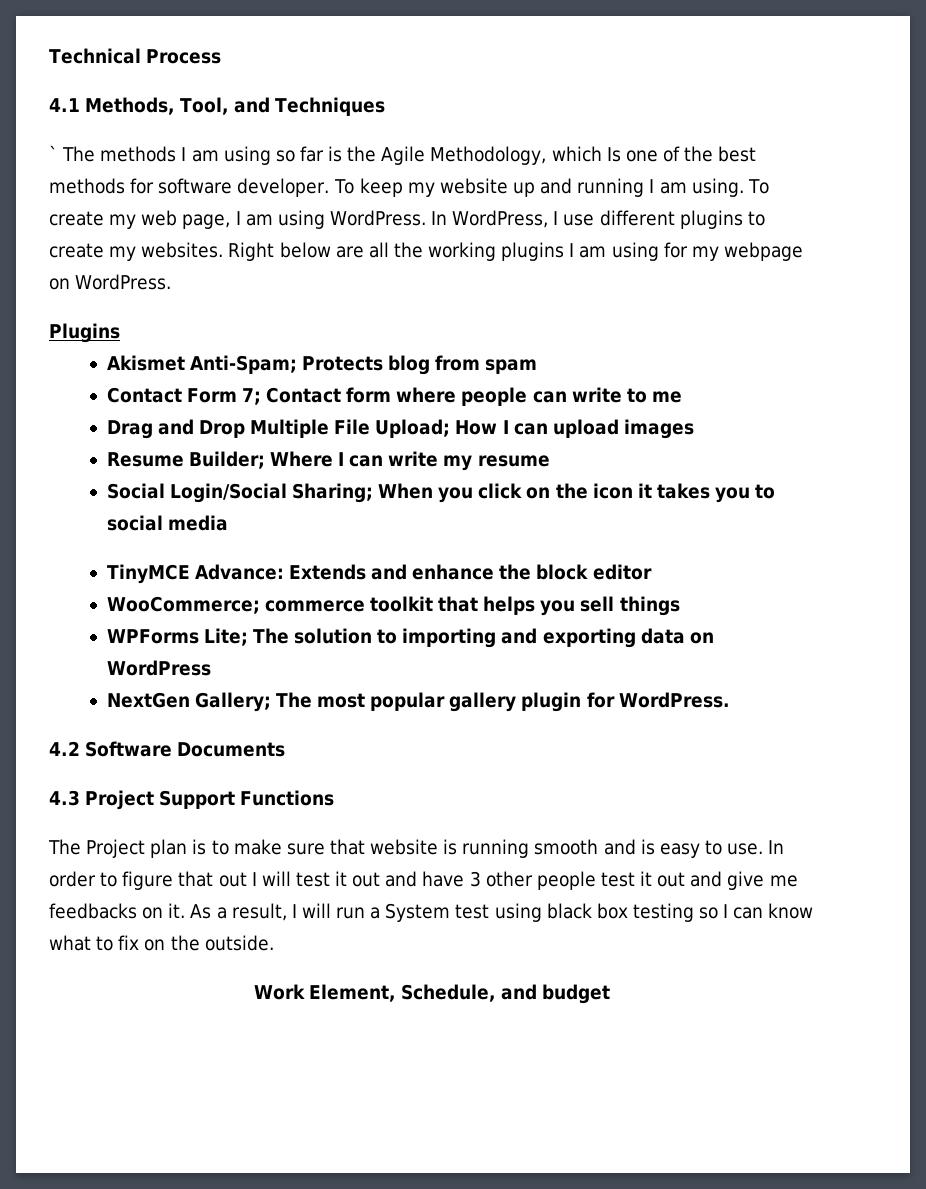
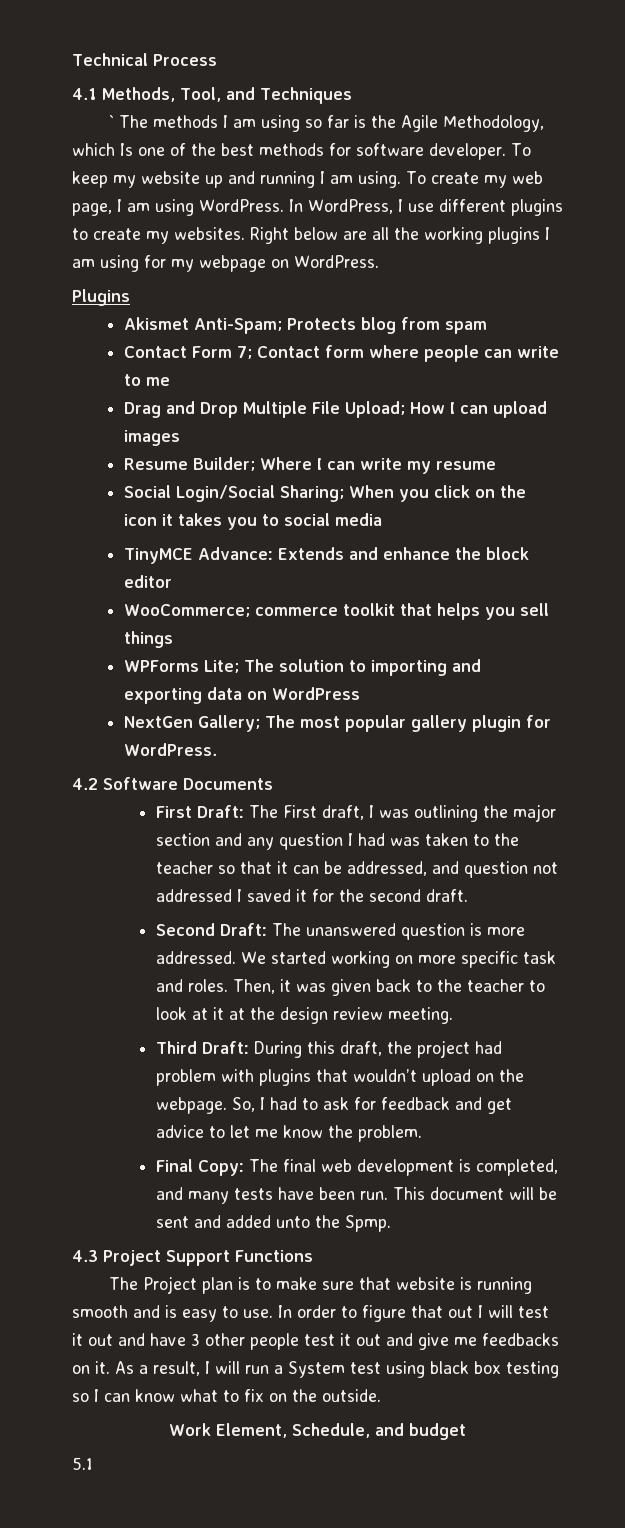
(286, 749) none -> [156,804,557,822] [156,833,520,850] [156,861,559,878] [156,889,469,902] [156,923,526,940] [156,951,557,968] [156,979,546,996] [156,1007,454,1024] [156,1040,503,1058] [156,1069,525,1086] [156,1097,513,1114] [156,1125,423,1142] [156,1159,559,1176] [156,1187,558,1204] [156,1215,392,1232] // First Draft: The First draft, I was outlining the major section and any question I had was taken to the teacher so that it can be addressed, and question not addressed I saved it for the second draft. // Second Draft: The unanswered question is more addressed. We started working on more specific task and roles. Then, it was given back to the teacher to look at it at the design review meeting. // Third Draft: During this draft, the project had problem with plugins that wouldn’t upload on the webpage. So, I had to ask for feedback and get advice to let me know the problem. // Final Copy: The final web development is completed, and many tests have been run. This document will be sent and added unto the Spmp.
(611, 994) none -> [72,1457,93,1470] // 5.1

